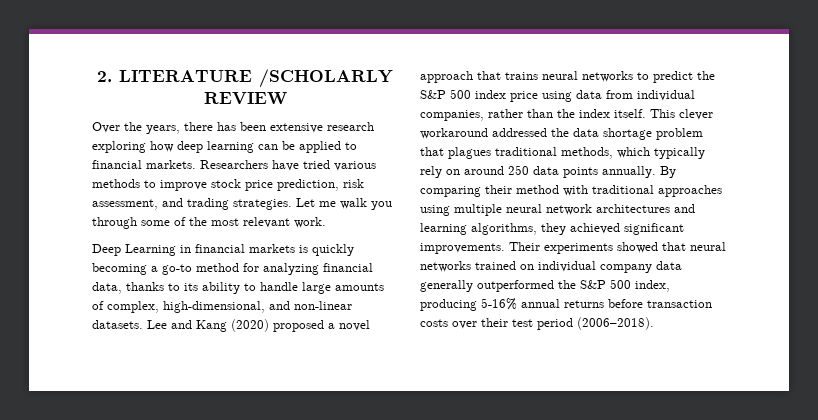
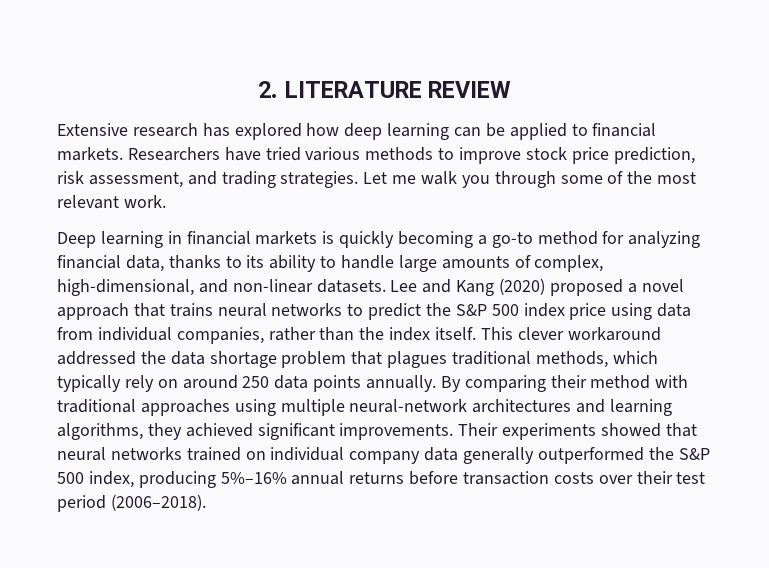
[259,69,393,88] /SCHOLARLY -> (422, 89) none
[92,122,374,134] [92,141,146,153] Over the years, there has been extensive research exploring -> [57,123,302,140] Extensive research has explored
[125,244,176,256] Learning -> [100,231,163,248] learning
[506,204,592,215] neural network -> [349,399,468,413] neural-network
[481,298,517,310] 5-16% -> [220,472,287,484] 5%–16%

